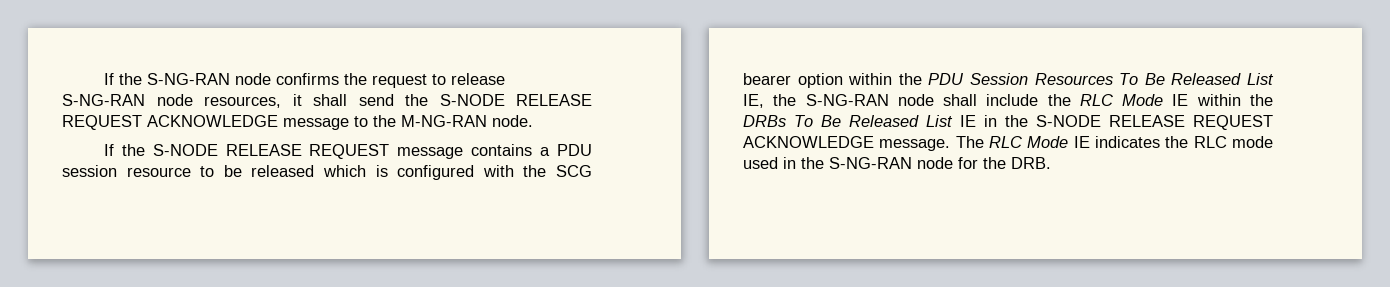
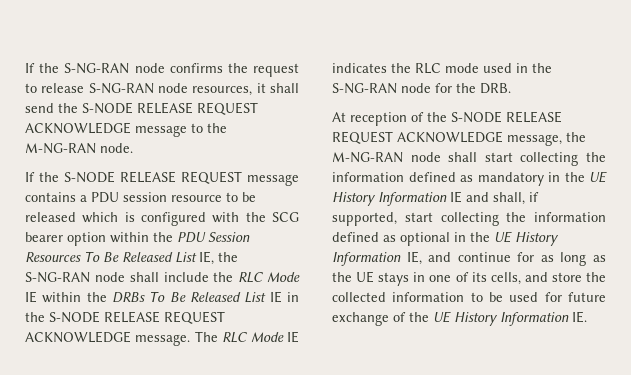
(1051, 163) none -> [332,111,562,126] [332,131,586,146] [332,152,606,166] [332,171,607,186] [332,191,539,206] [332,212,606,226] [332,231,559,246] [332,251,606,266] [332,271,606,286] [332,292,606,302] [332,311,587,326] // At reception of the S-NODE RELEASE REQUEST ACKNOWLEDGE message, the M-NG-RAN node shall start collecting the information defined as mandatory in the UE History Information IE and shall, if supported, start collecting the information defined as optional in the UE History Information IE, and continue for as long as the UE stays in one of its cells, and store the collected information to be used for future exchange of the UE History Information IE.

